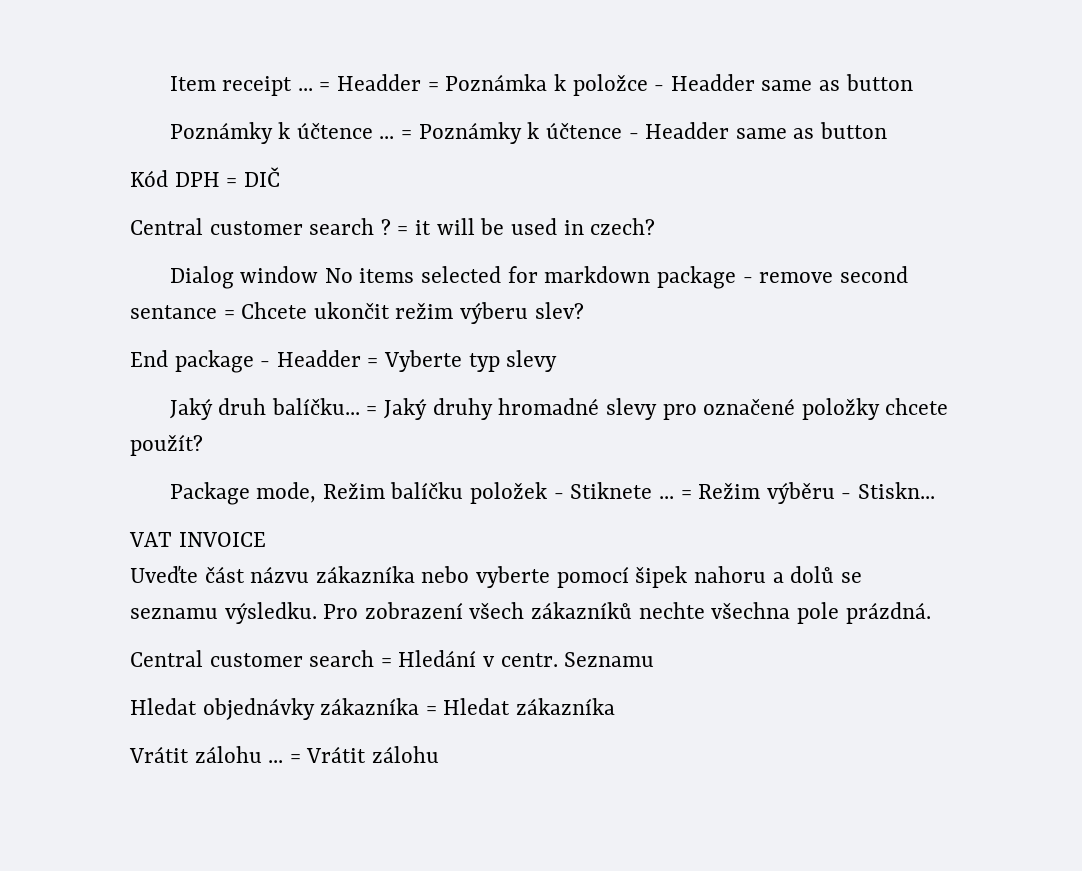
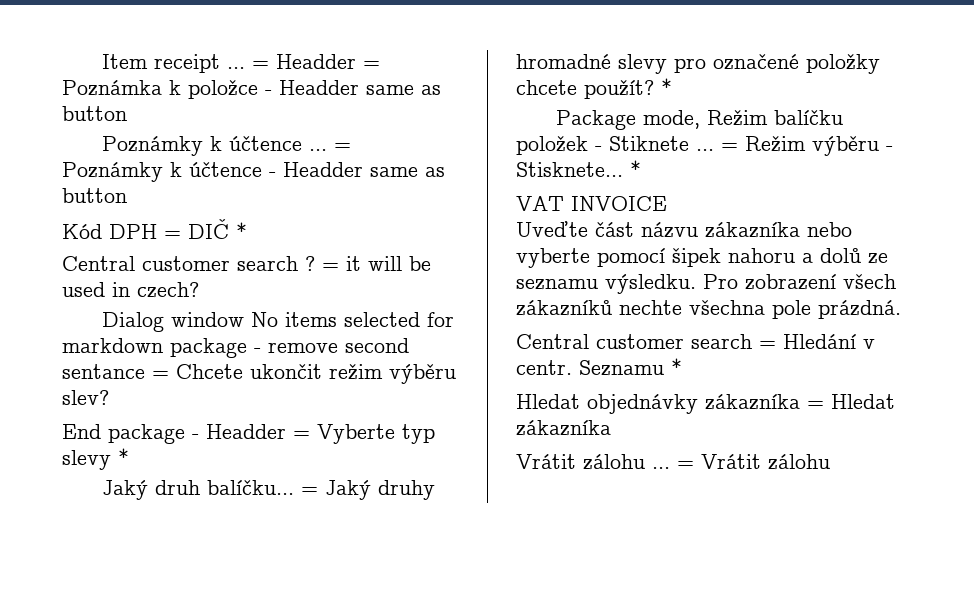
(280, 177) none -> [236,222,247,239] *
[460,302,529,324] výberu -> [389,364,456,384] výběru
(558, 361) none -> [118,448,129,465] *
(203, 445) none -> [661,78,672,95] *
[857,482,935,499] Stiskn... -> [516,160,641,177] Stisknete... *
[840,572,862,583] se -> [868,253,888,264] ze
(655, 659) none -> [671,358,682,375] *

